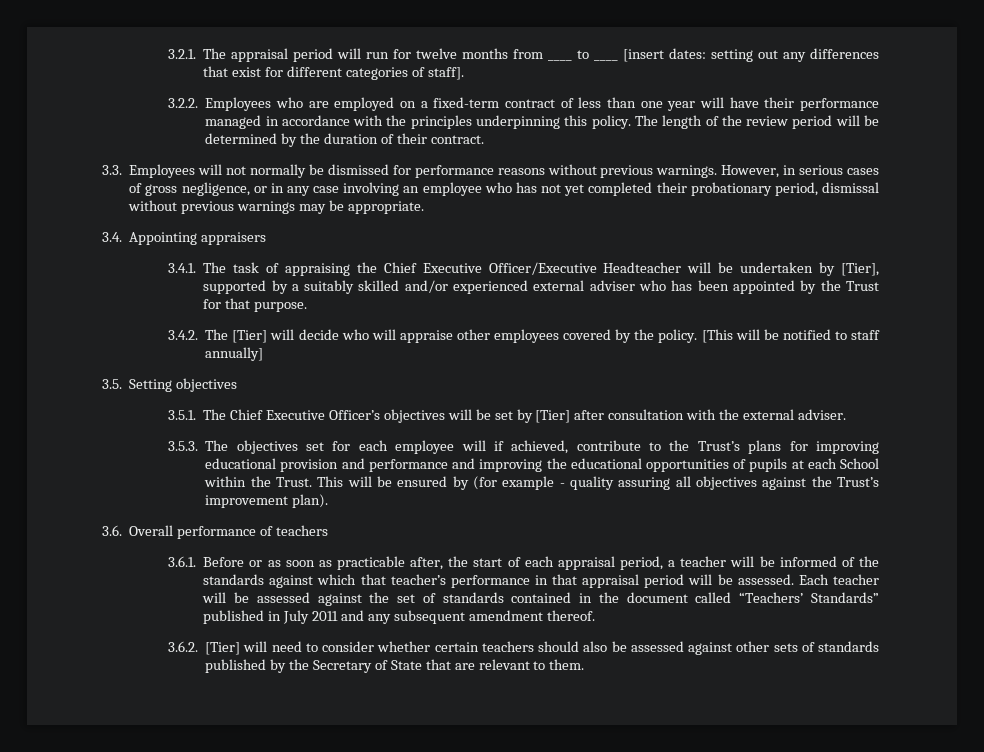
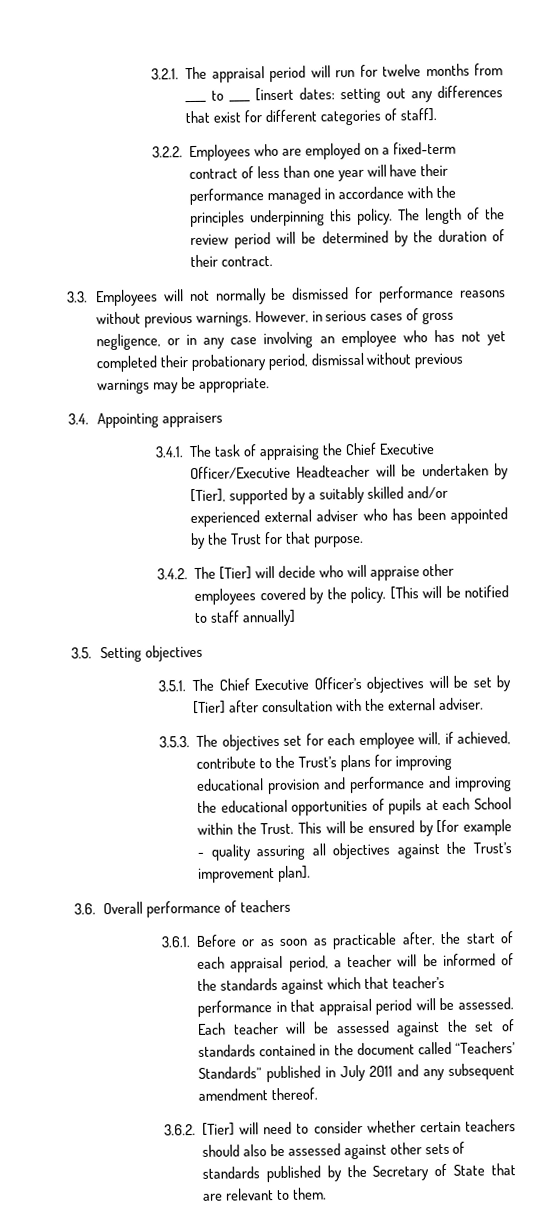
[461,440,486,451] will -> [418,731,442,746] will,
[472,476,497,490] (for -> [436,819,460,834] [for
[292,494,329,508] plan). -> [277,865,311,882] plan].

